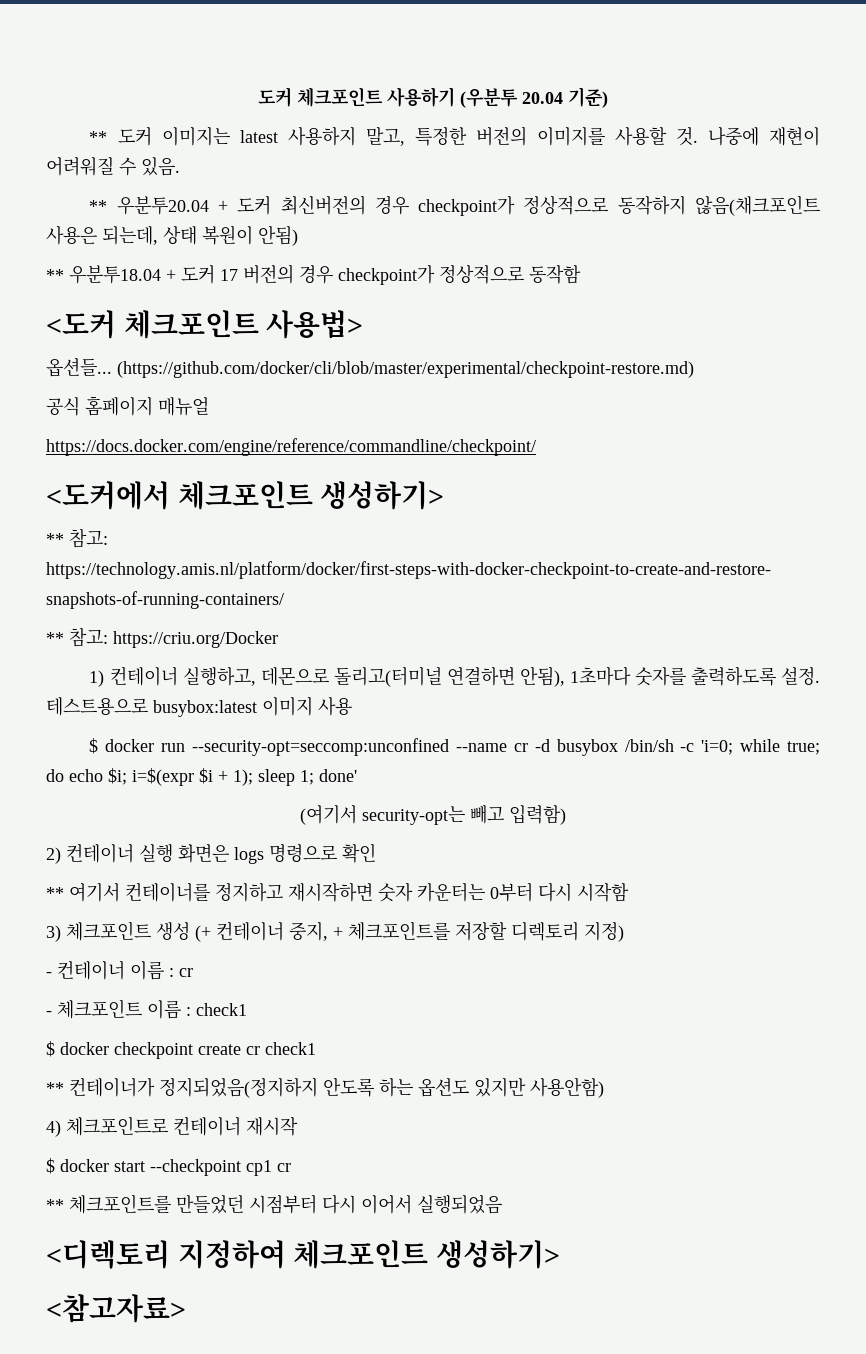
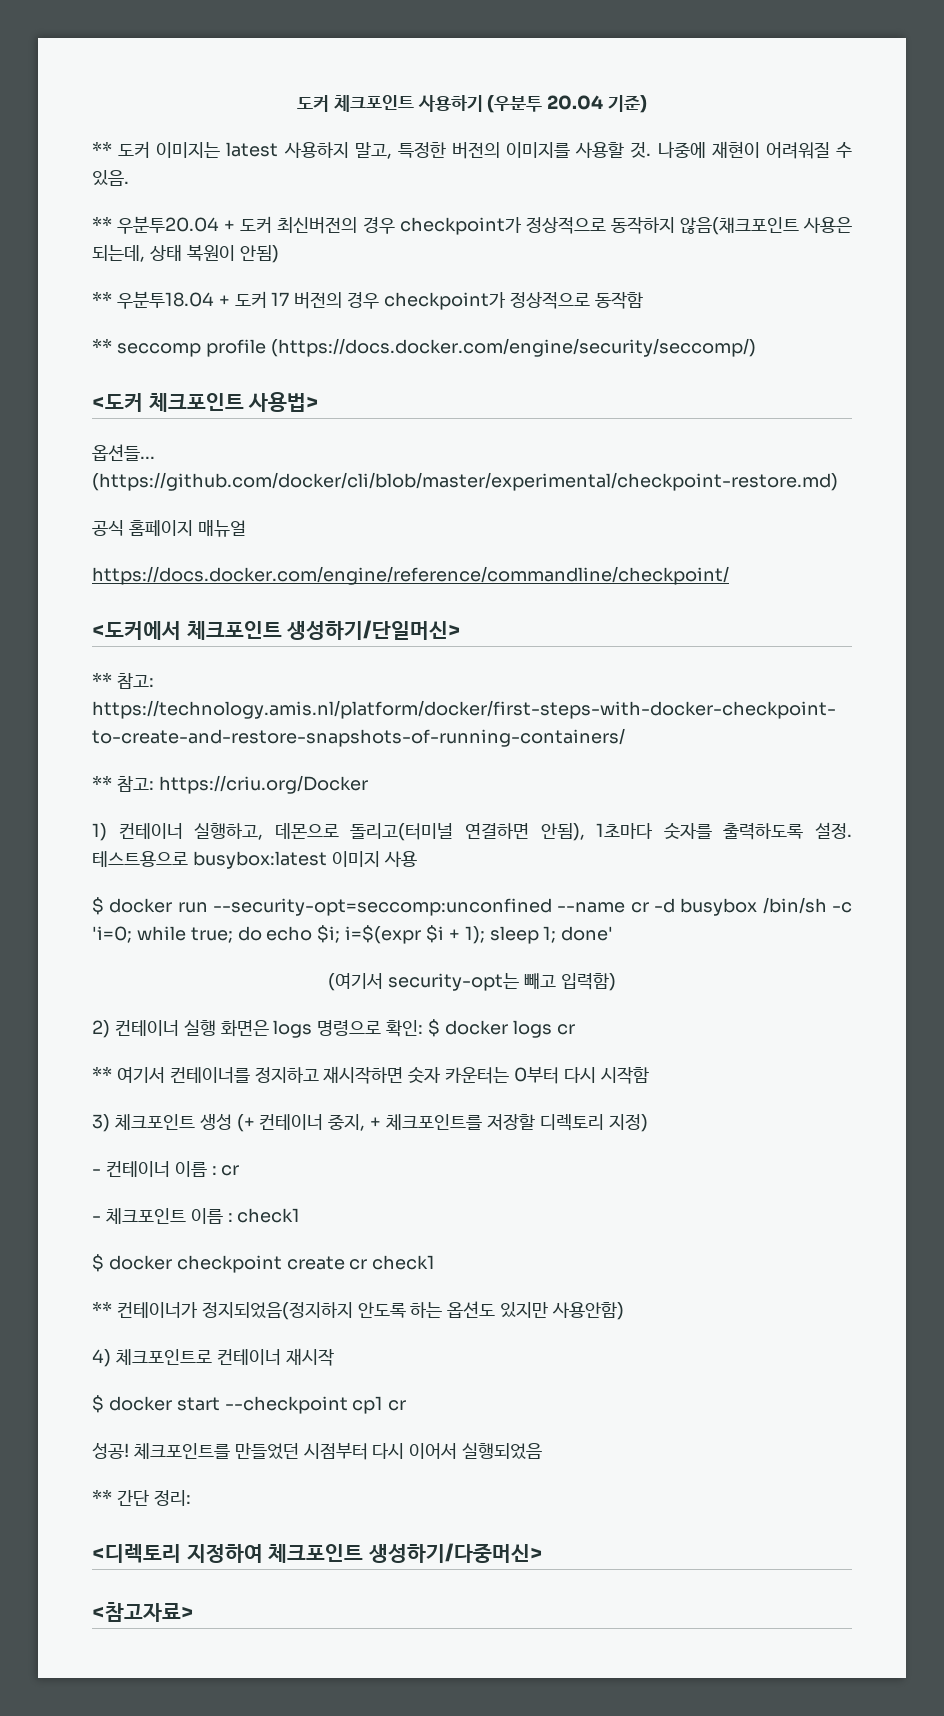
(581, 274) none -> [92,338,756,357] // ** seccomp profile (https://docs.docker.com/engine/security/seccomp/)
[320,481,445,510] 생성하기> -> [286,620,462,640] 생성하기/단일머신>
[342,843,376,863] 확인 -> [386,1019,575,1038] 확인: $ docker logs cr
[46,1199,64,1211] ** -> [92,1443,129,1459] 성공!
(502, 1204) none -> [92,1489,191,1506] // ** 간단 정리:
[435,1240,560,1269] 생성하기> -> [368,1543,544,1563] 생성하기/다중머신>

